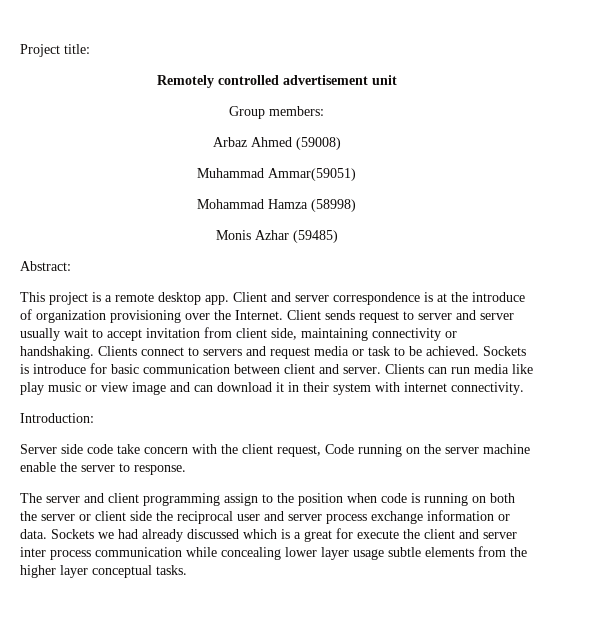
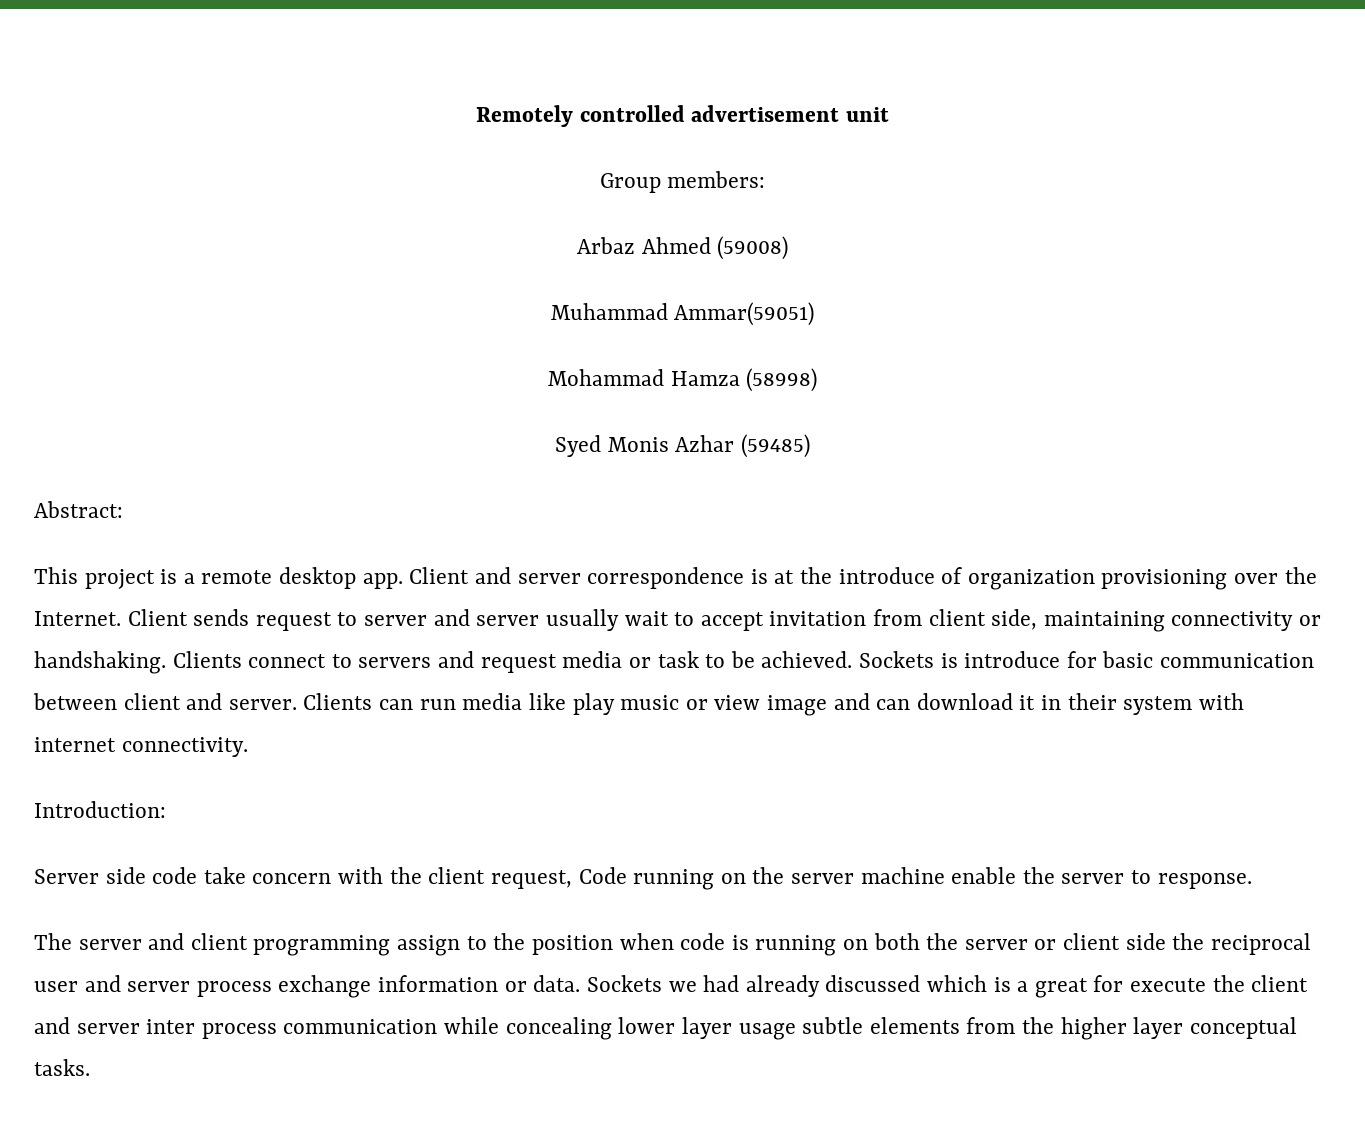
[20,44,90,57] Project title: // -> (476, 116) none
(356, 205) none -> [555,435,602,457] Syed

